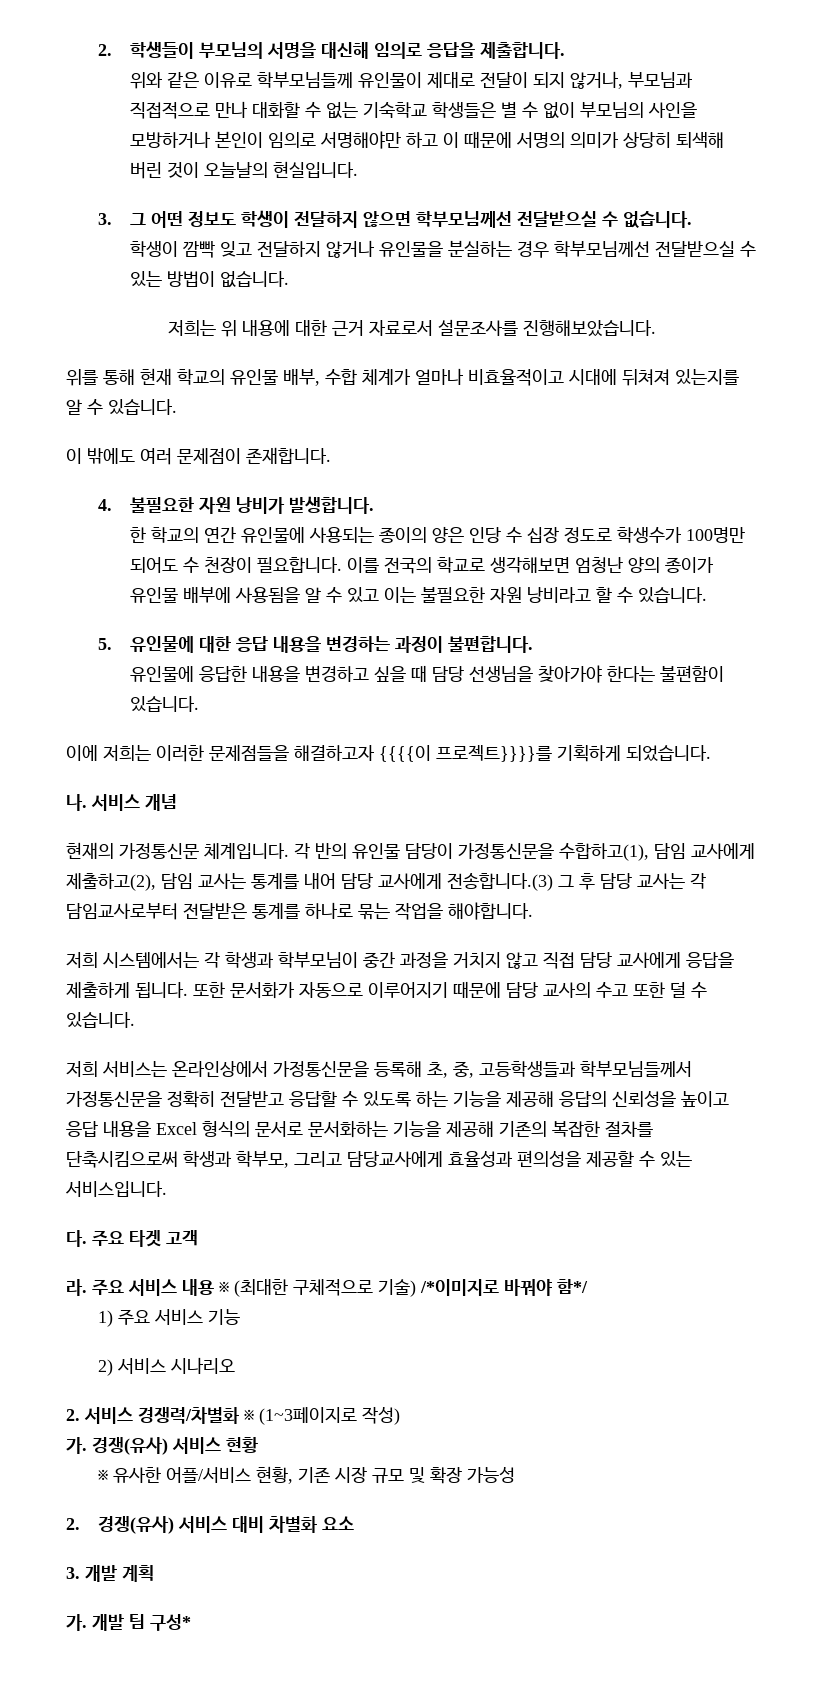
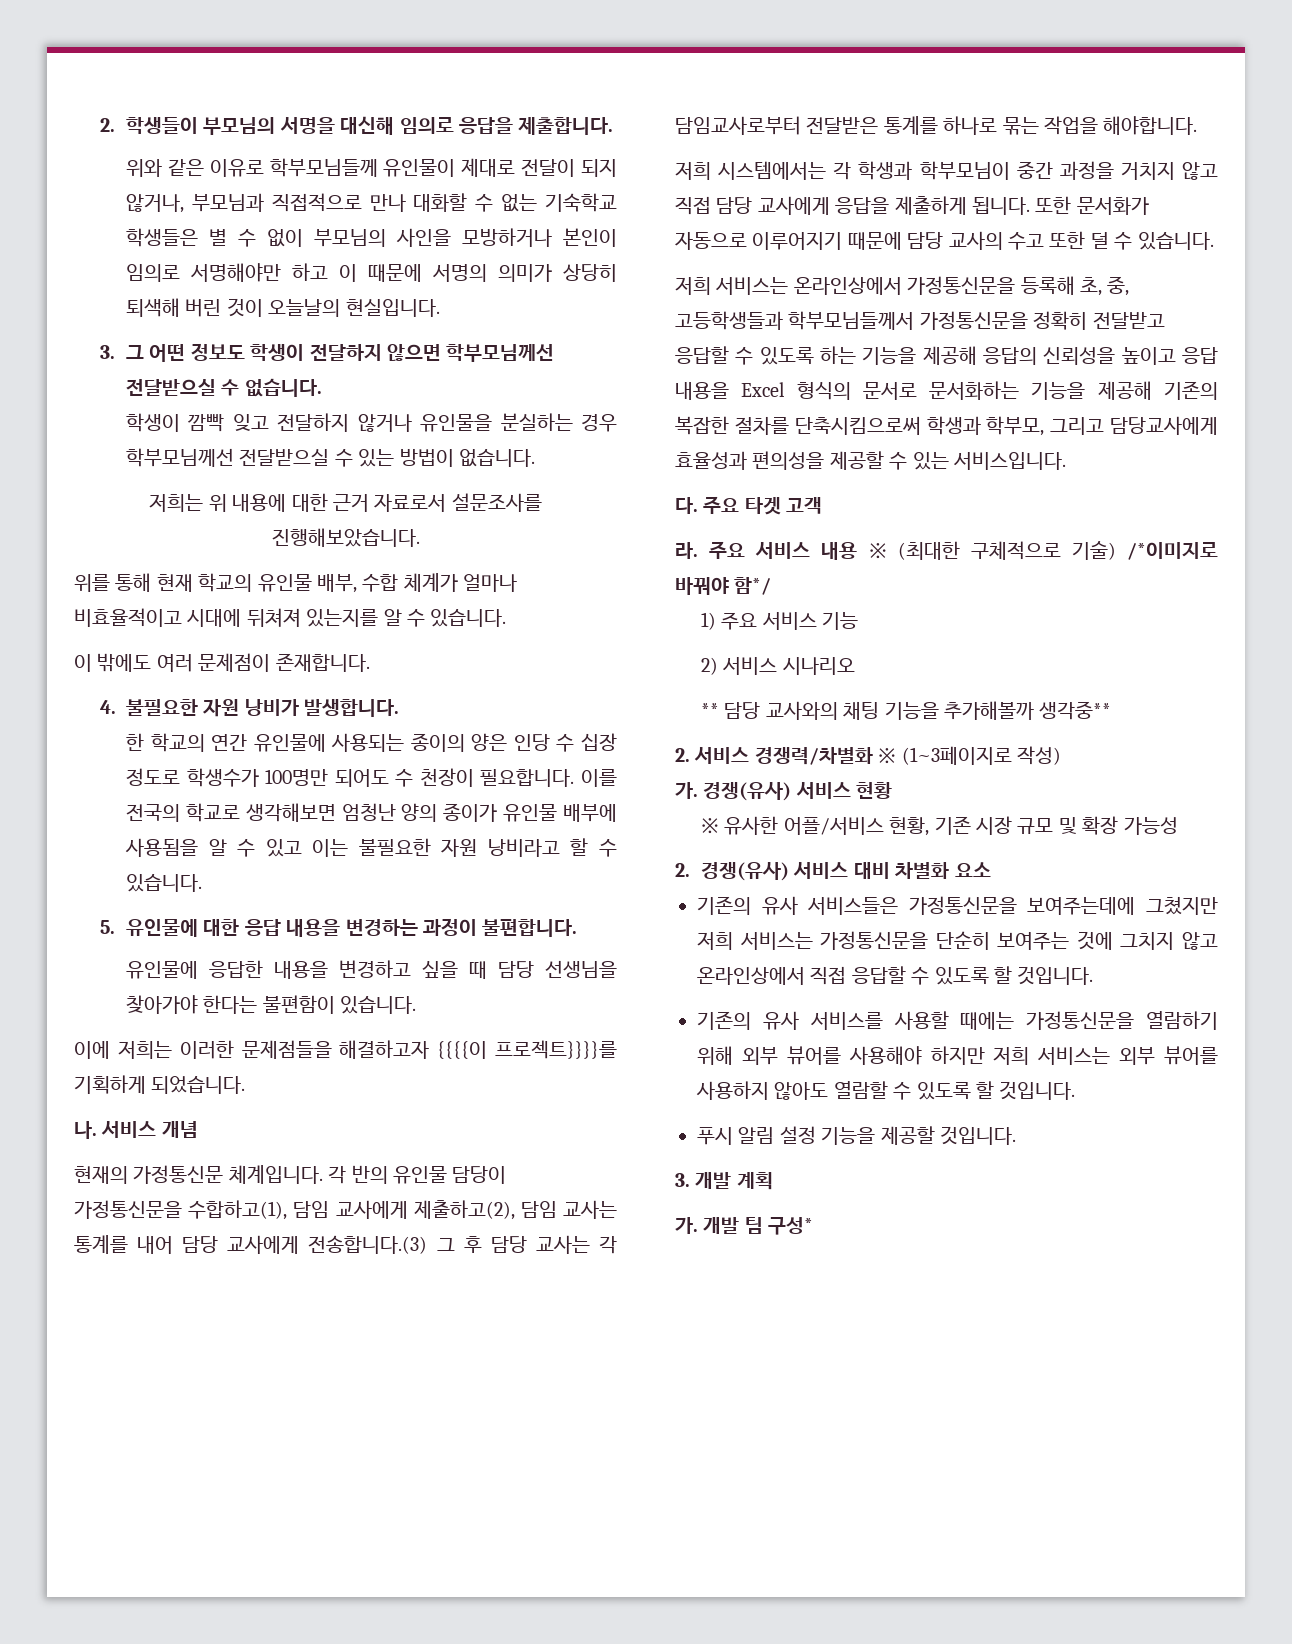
(236, 1365) none -> [701,701,1112,720] // ** 담당 교사와의 채팅 기능을 추가해볼까 생각중**
(355, 1523) none -> [697,896,1218,915] [697,931,1218,950] [697,966,1094,985] [697,1011,1218,1030] [697,1046,1218,1065] [696,1081,1076,1100] [697,1126,1016,1145] // 기존의 유사 서비스들은 가정통신문을 보여주는데에 그쳤지만 저희 서비스는 가정통신문을 단순히 보여주는 것에 그치지 않고 온라인상에서 직접 응답할 수 있도록 할 것입니다. // 기존의 유사 서비스를 사용할 때에는 가정통신문을 열람하기 위해 외부 뷰어를 사용해야 하지만 저희 서비스는 외부 뷰어를 사용하지 않아도 열람할 수 있도록 할 것입니다. // 푸시 알림 설정 기능을 제공할 것입니다.

